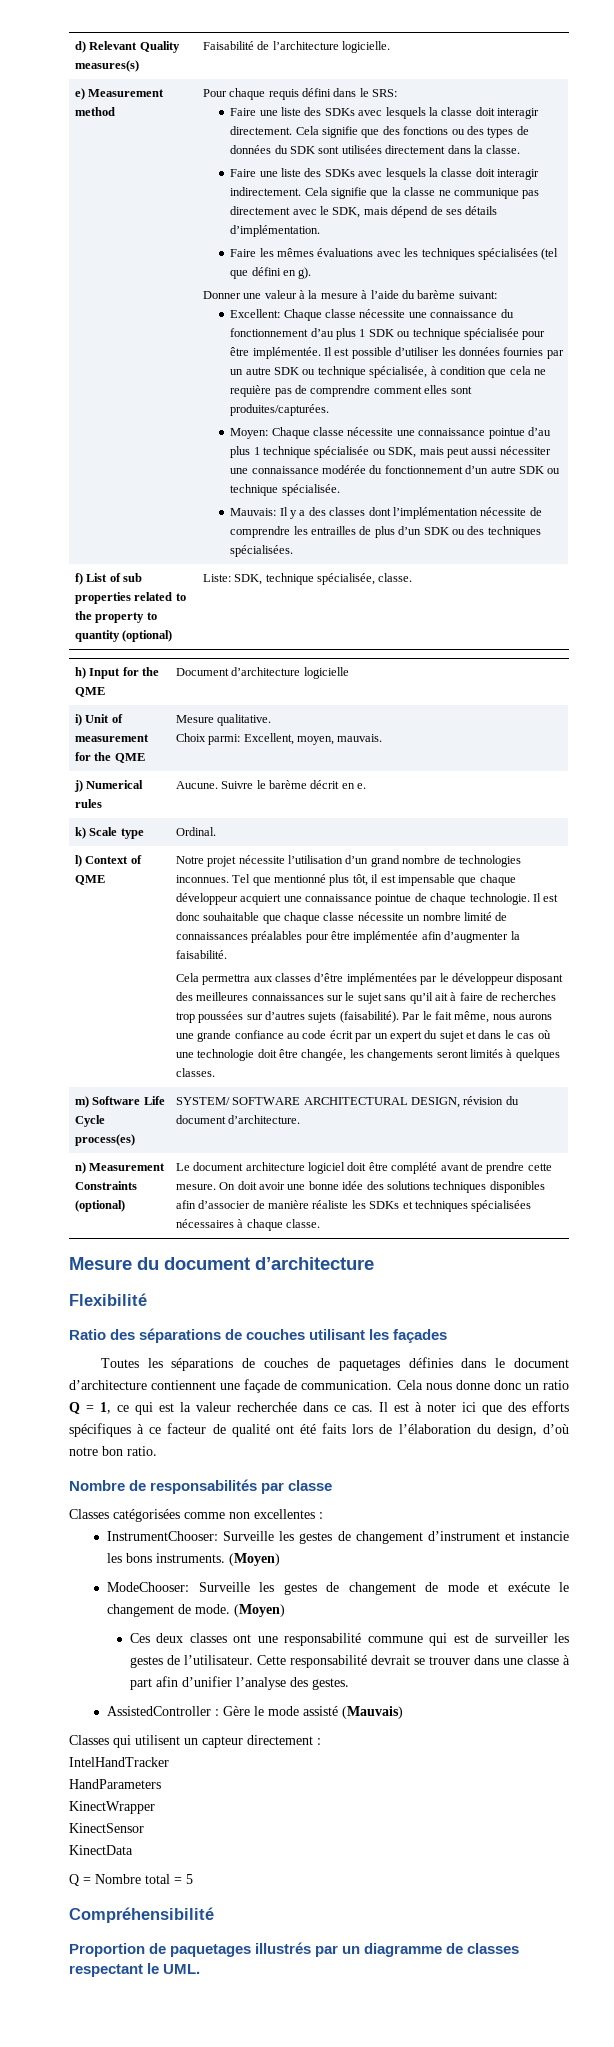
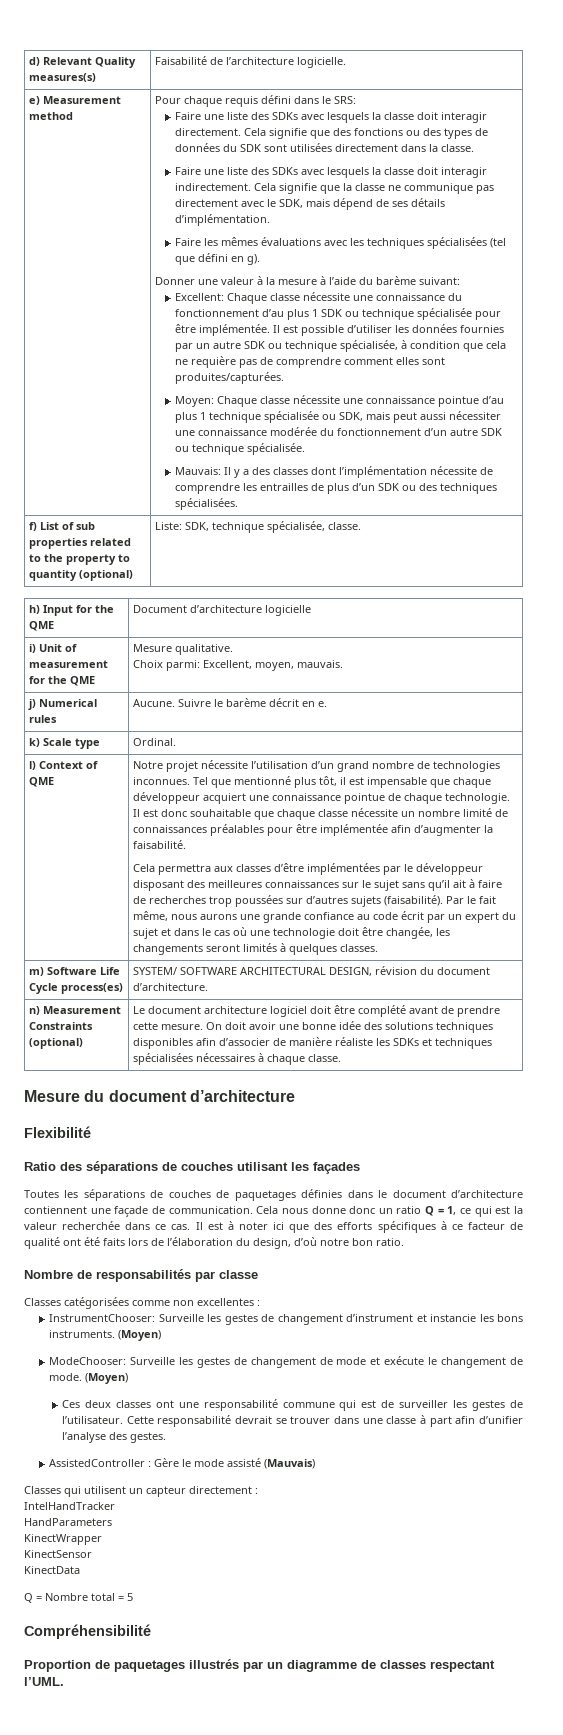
[147,1963,201,1974] le UML. -> [24,1677,64,1686] l’UML.

